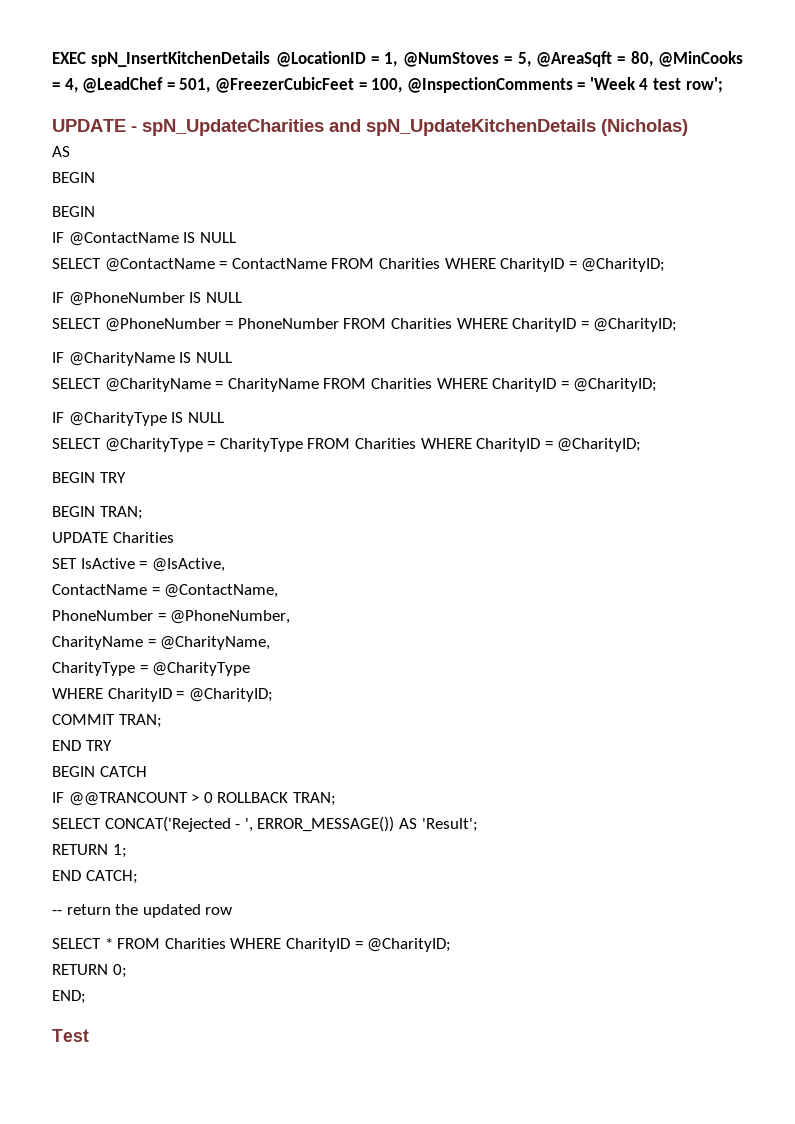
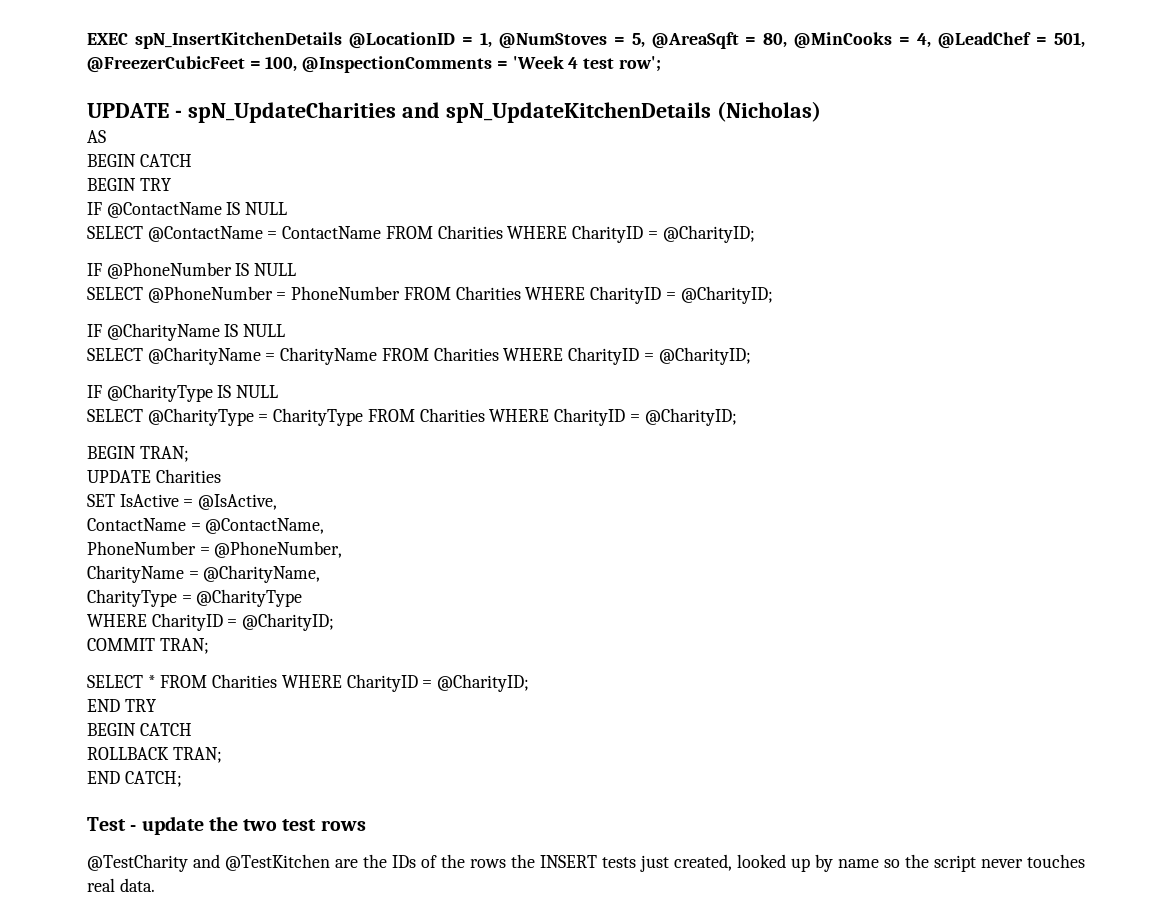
[52,206,95,217] // BEGIN -> [139,154,192,167] [87,178,171,191] CATCH // BEGIN TRY
[52,472,126,483] // BEGIN TRY -> (737, 417) none
[52,740,112,751] [52,766,147,777] [52,792,336,806] [52,816,478,832] [52,844,127,858] [52,870,138,884] [52,904,233,918] // END TRY // BEGIN CATCH // IF @@TRANCOUNT > 0 ROLLBACK TRAN; // SELECT CONCAT('Rejected - ', ERROR_MESSAGE()) AS 'Result'; // RETURN 1; // END CATCH; // -- return the updated row -> (209, 646) none
[52,964,127,978] [52,990,86,1004] [52,1029,89,1042] RETURN 0; // END; // Test -> [87,699,156,712] [87,723,192,736] [87,747,222,763] [87,771,182,787] [87,816,366,835] [87,854,1085,872] [87,878,155,892] END TRY // BEGIN CATCH // ROLLBACK TRAN; // END CATCH; // Test - update the two test rows // @TestCharity and @TestKitchen are the IDs of the rows the INSERT tests just created, looked up by name so the script never touches real data.

